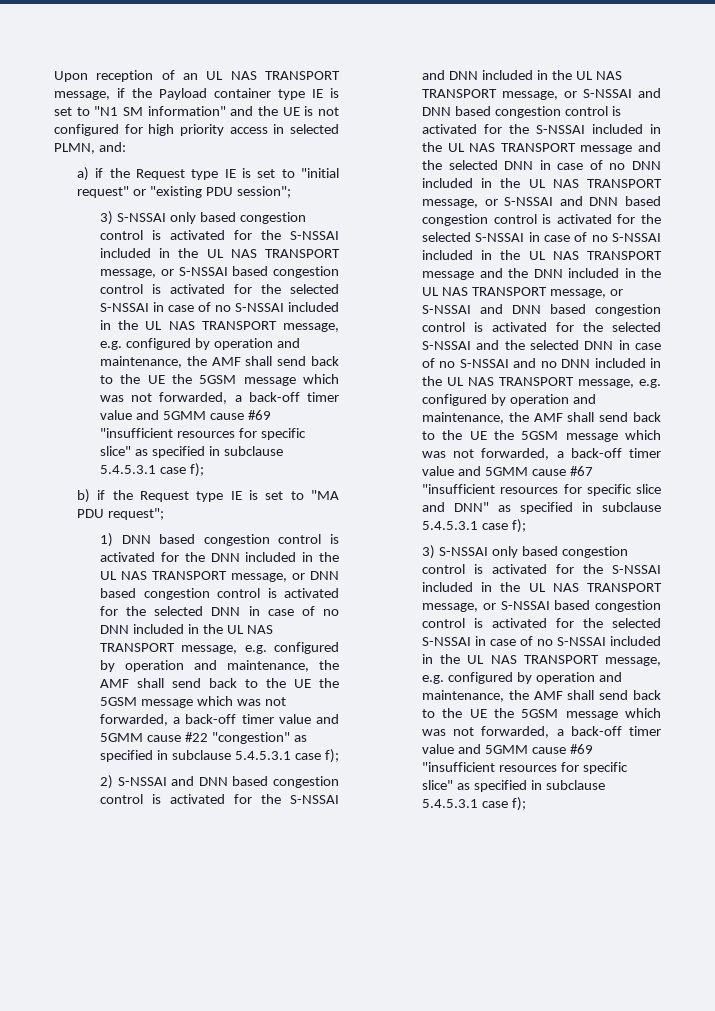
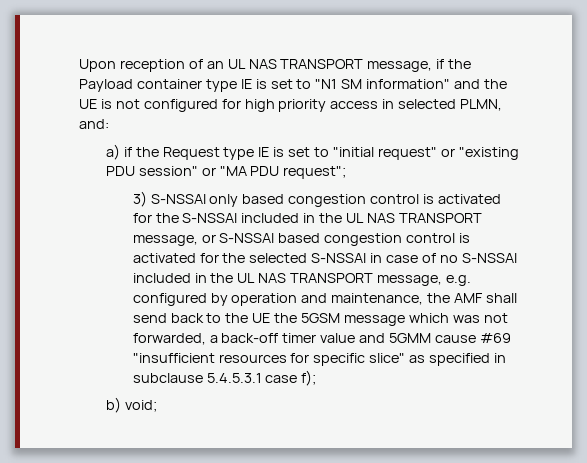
[236,186,291,198] session"; -> [138,166,347,179] session" or "MA PDU request";
[97,490,340,502] [77,508,164,520] [100,533,339,547] [100,552,339,562] [100,571,340,582] [100,588,339,600] [100,606,340,616] [100,624,273,634] [100,642,339,654] [100,660,339,672] [100,678,340,688] [100,696,286,708] [100,714,339,726] [100,732,307,744] [100,749,339,763] [100,775,339,789] [100,794,340,804] [422,70,622,80] [422,88,661,100] [422,106,621,118] [422,124,661,134] [422,142,661,154] [422,160,661,170] [422,178,662,188] [422,196,661,208] [422,214,661,226] [422,232,661,242] [422,250,662,260] [422,268,661,280] [422,287,623,298] [422,304,661,316] [422,322,661,332] [422,340,661,350] [422,358,661,368] [422,376,661,388] [422,394,596,406] [422,412,661,424] [422,430,661,442] [422,448,661,460] [422,466,593,476] [422,484,661,496] [422,502,661,514] [422,519,526,533] [422,545,628,559] [422,564,661,574] [422,582,662,592] [422,600,661,612] [422,618,661,628] [422,636,661,646] [422,654,661,666] [422,672,622,684] [422,690,661,702] [422,708,661,720] [422,726,661,738] [422,744,593,754] [422,762,628,774] [422,780,605,792] [422,797,526,811] if the Request type IE is set to "MA PDU request"; // 1) DNN based congestion control is activated for the DNN included in the UL NAS TRANSPORT message, or DNN based congestion control is activated for the selected DNN in case of no DNN included in the UL NAS TRANSPORT message, e.g. configured by operation and maintenance, the AMF shall send back to the UE the 5GSM message which was not forwarded, a back-off timer value and 5GMM cause #22 "congestion" as specified in subclause 5.4.5.3.1 case f); // 2) S-NSSAI and DNN based congestion control is activated for the S-NSSAI and DNN included in the UL NAS TRANSPORT message, or S-NSSAI and DNN based congestion control is activated for the S-NSSAI included in the UL NAS TRANSPORT message and the selected DNN in case of no DNN included in the UL NAS TRANSPORT message, or S-NSSAI and DNN based congestion control is activated for the selected S-NSSAI in case of no S-NSSAI included in the UL NAS TRANSPORT message and the DNN included in the UL NAS TRANSPORT message, or S-NSSAI and DNN based congestion control is activated for the selected S-NSSAI and the selected DNN in case of no S-NSSAI and no DNN included in the UL NAS TRANSPORT message, e.g. configured by operation and maintenance, the AMF shall send back to the UE the 5GSM message which was not forwarded, a back-off timer value and 5GMM cause #67 "insufficient resources for specific slice and DNN" as specified in subclause 5.4.5.3.1 case f); // 3) S-NSSAI only based congestion control is activated for the S-NSSAI included in the UL NAS TRANSPORT message, or S-NSSAI based congestion control is activated for the selected S-NSSAI in case of no S-NSSAI included in the UL NAS TRANSPORT message, e.g. configured by operation and maintenance, the AMF shall send back to the UE the 5GSM message which was not forwarded, a back-off timer value and 5GMM cause #69 "insufficient resources for specific slice" as specified in subclause 5.4.5.3.1 case f); -> [124,400,157,412] void;

